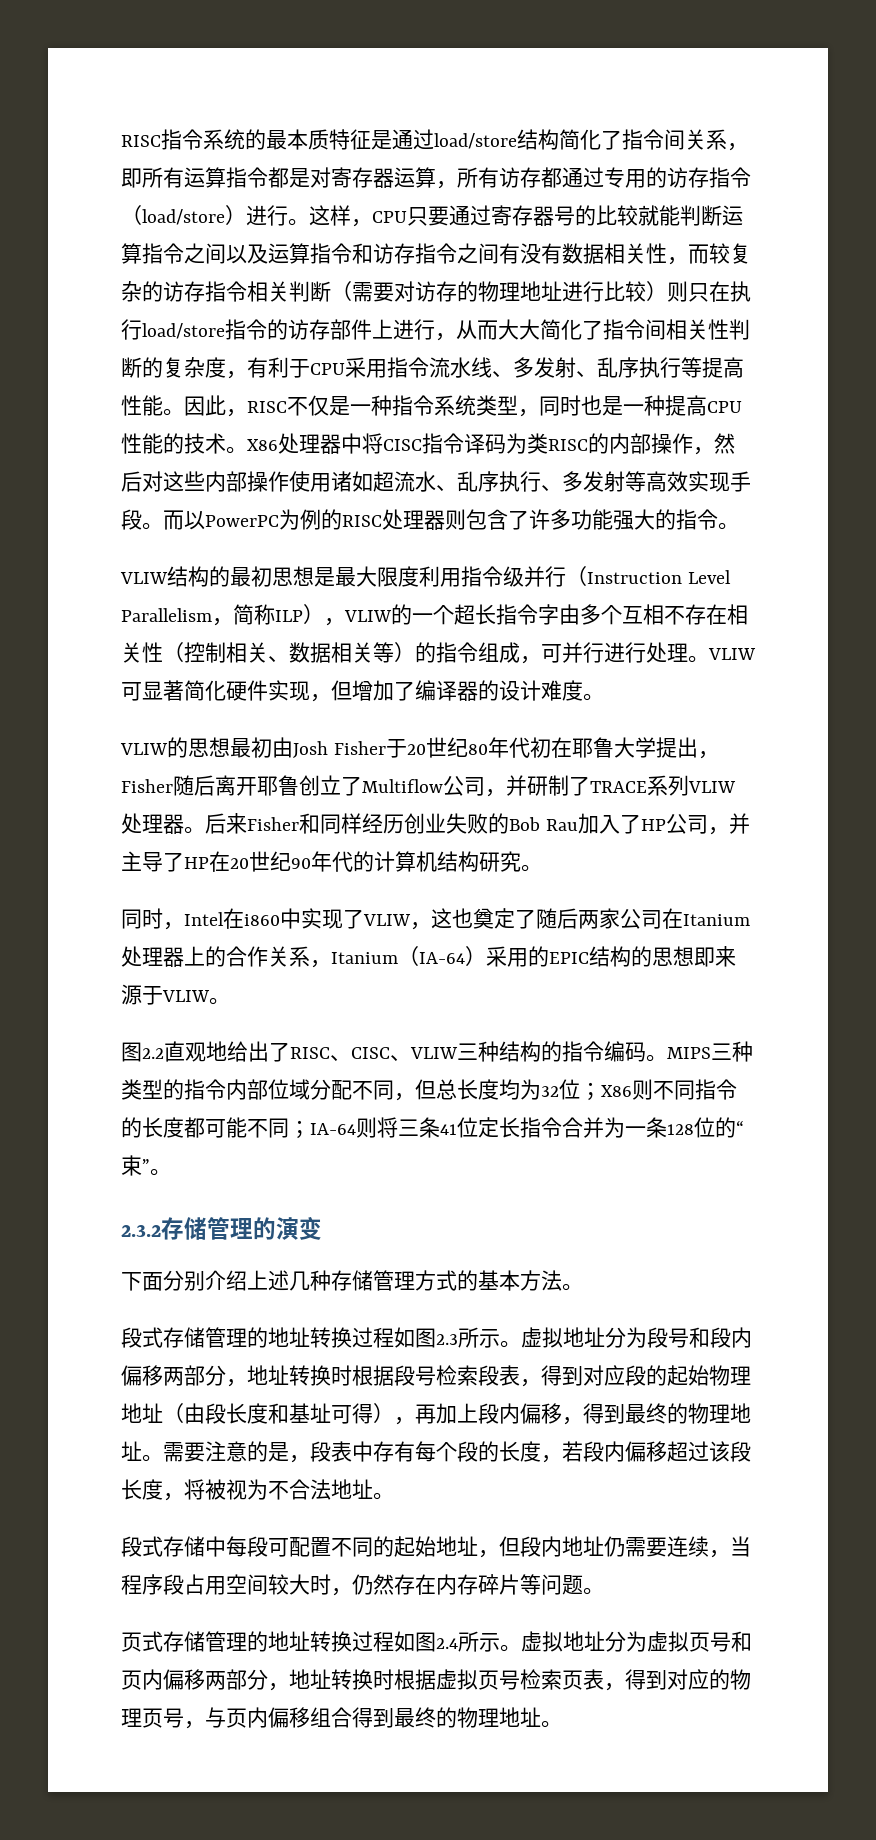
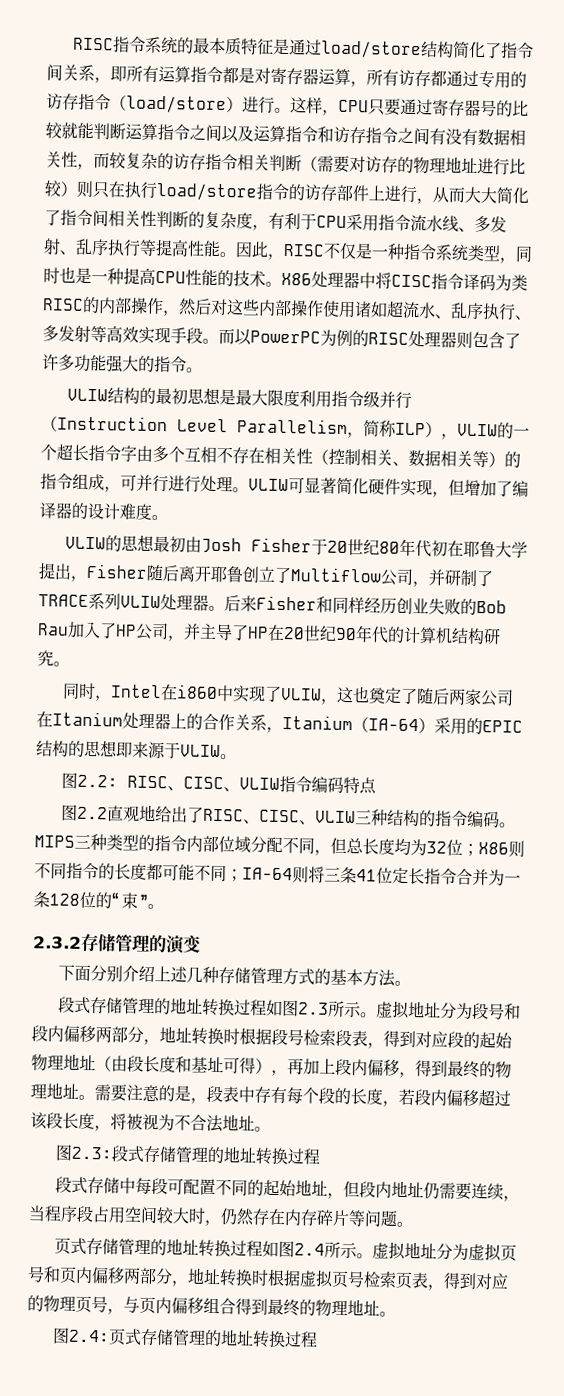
(230, 1001) none -> [60,772,377,795] // 图2.2: RISC、CISC、VLIW指令编码特点
(394, 1496) none -> [54,1144,321,1166] // 图2.3:段式存储管理的地址转换过程
(562, 1724) none -> [51,1327,318,1349] // 图2.4:页式存储管理的地址转换过程

